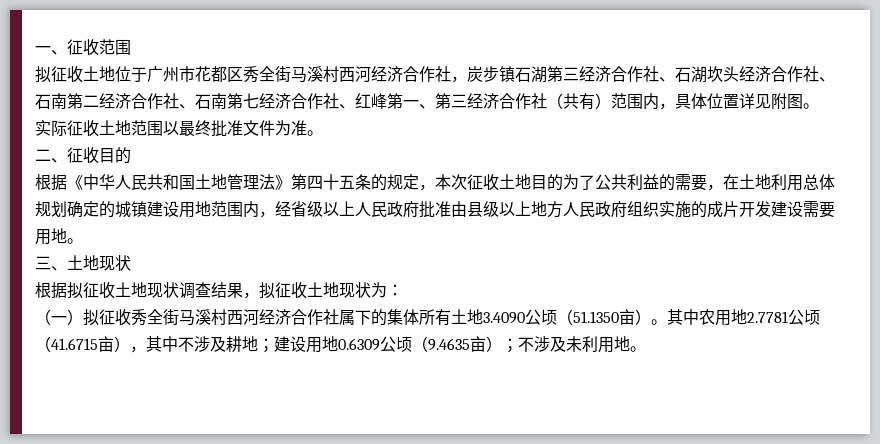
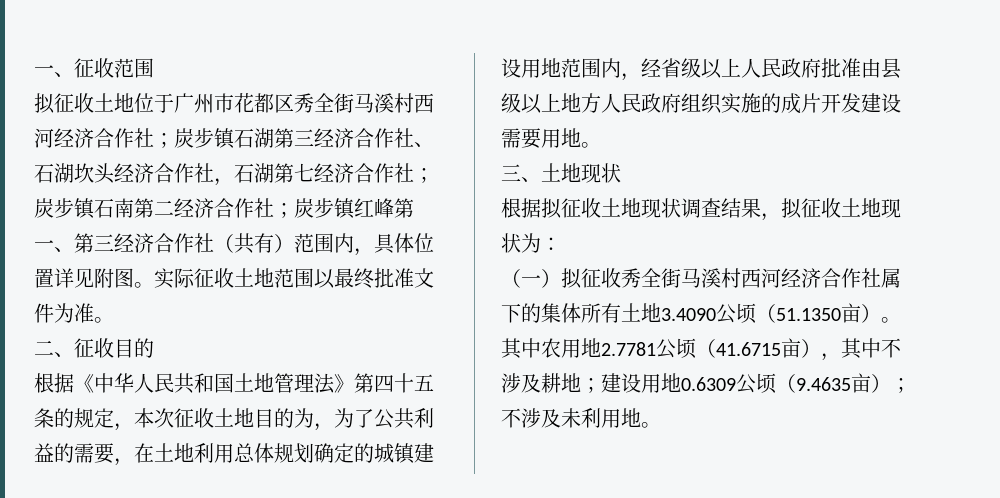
[451,76,467,83] ， -> [154,133,174,148] ；
[819,77,835,82] 、 -> [214,163,434,186] [34,198,96,219] ，石湖第七经济合作社；炭步镇
[179,93,355,109] 、石南第七经济合作社、 -> [274,198,356,219] ；炭步镇
(819, 106) // -> (154, 285) none
(579, 182) none -> [314,408,354,431] ，为

